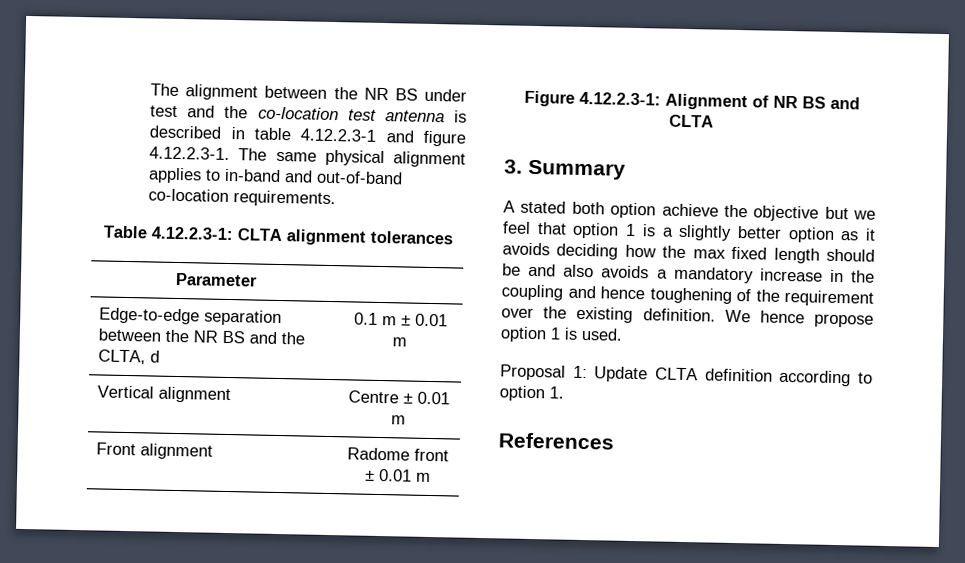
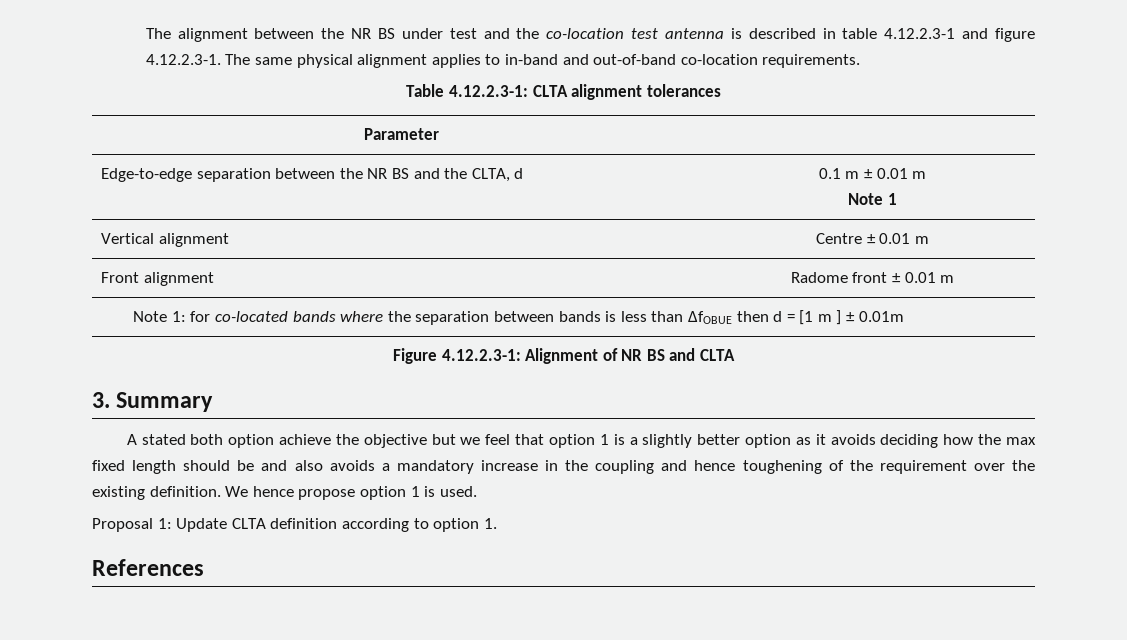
(407, 342) none -> [848,193,897,205] // Note 1
(431, 477) none -> [133,310,904,325] // Note 1: for co-located bands where the separation between bands is less than ΔfOBUE then d = [1 m ] ± 0.01m

